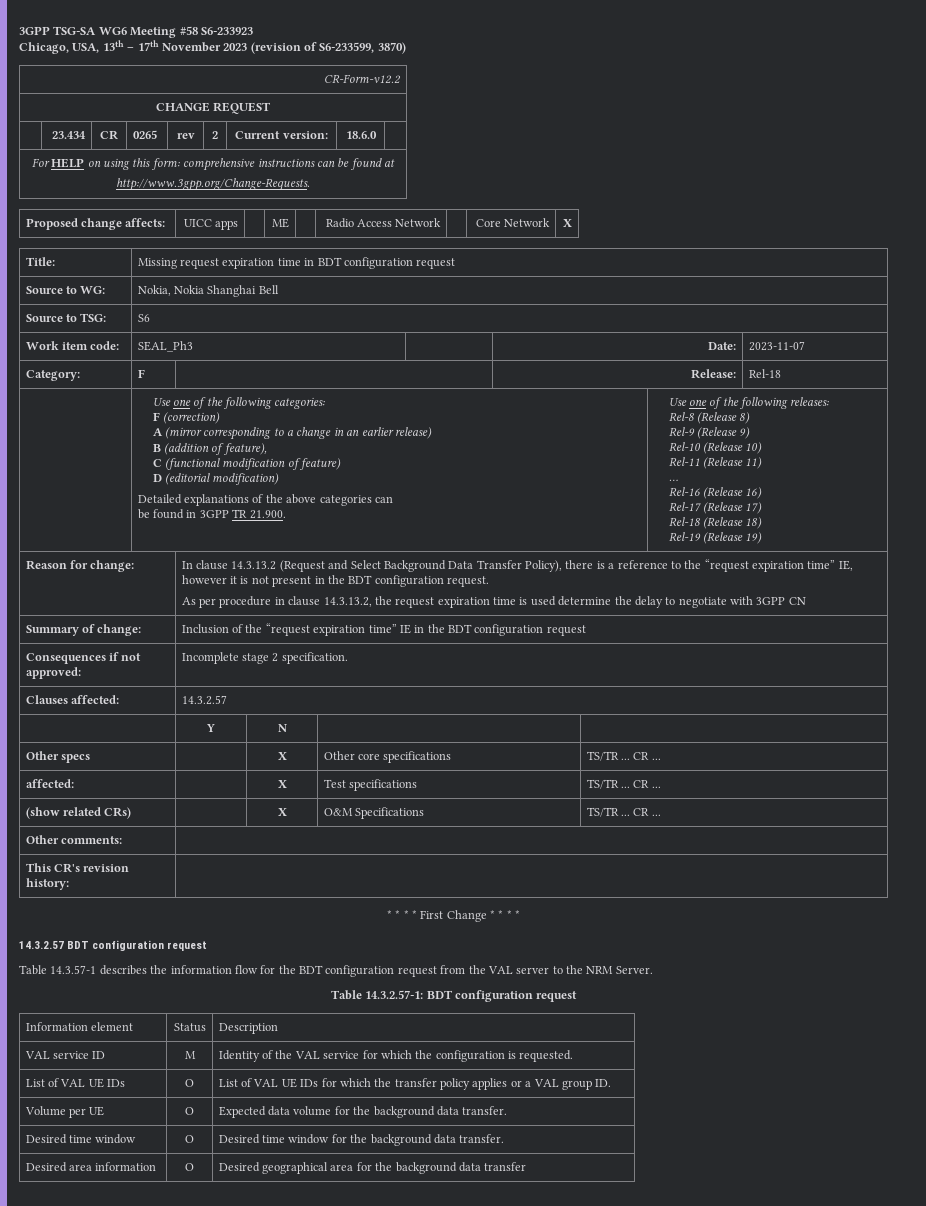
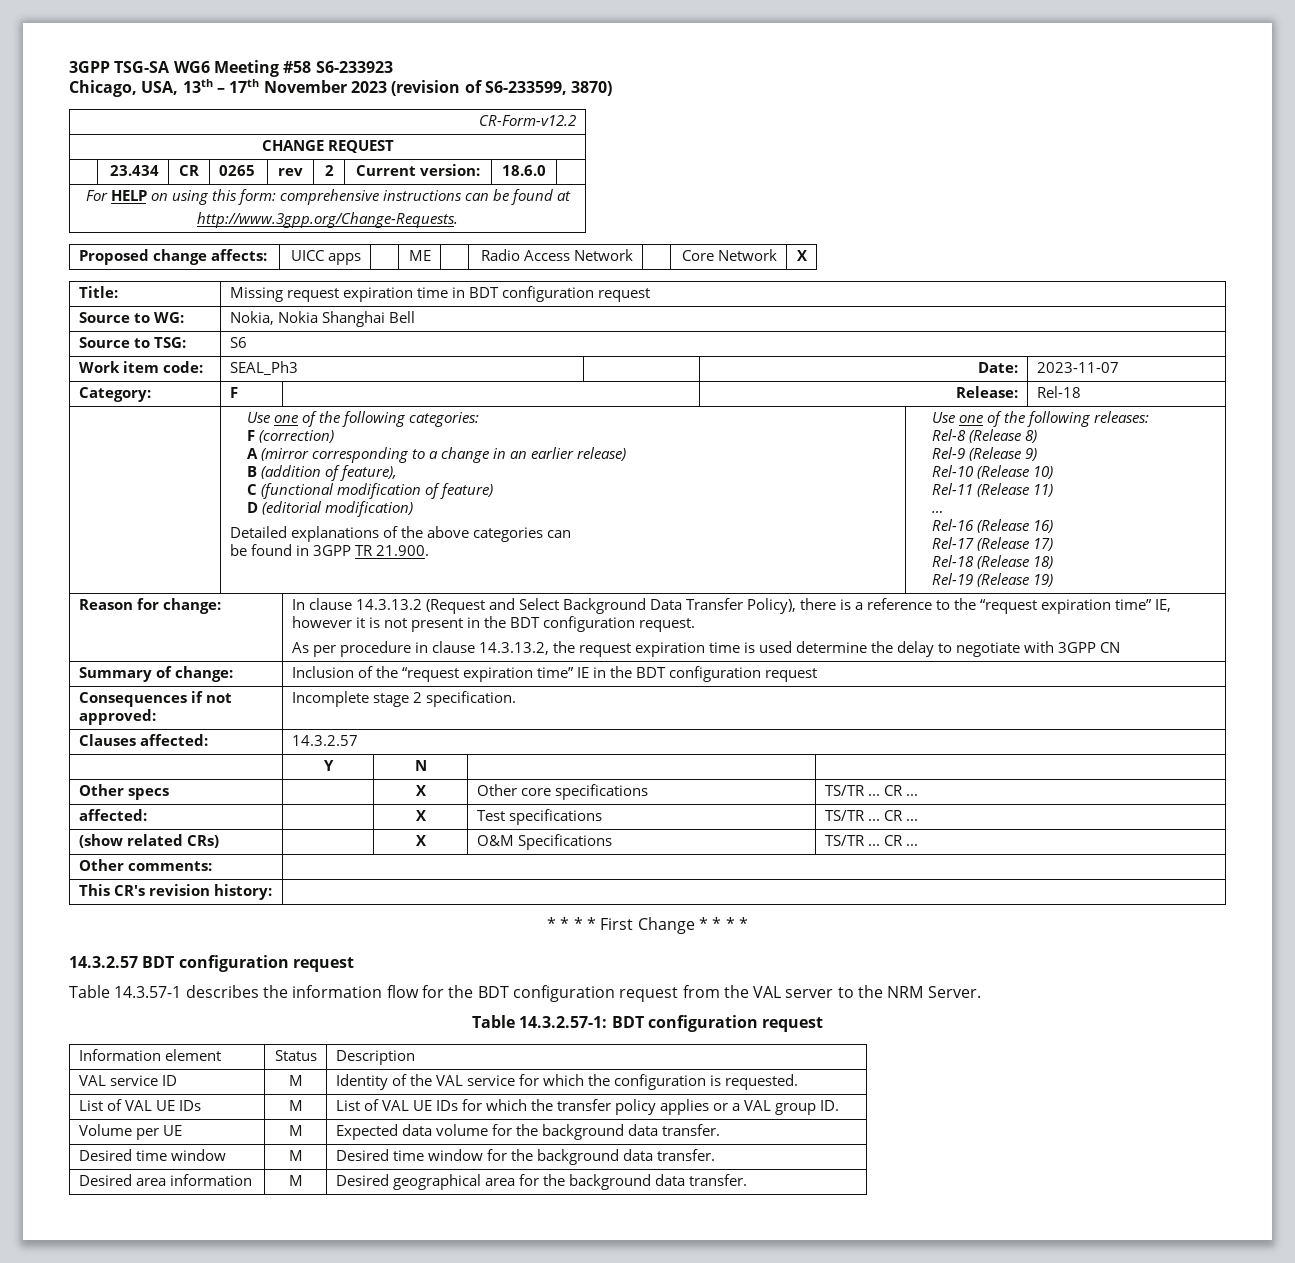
[185,1079,194,1087] O -> [288,1100,303,1111] M
[185,1107,194,1115] O -> [288,1125,303,1136] M
[185,1135,194,1143] O -> [288,1150,303,1161] M
[185,1163,194,1171] O -> [288,1175,303,1186] M
[484,1162,527,1171] transfer -> [688,1174,747,1186] transfer.

